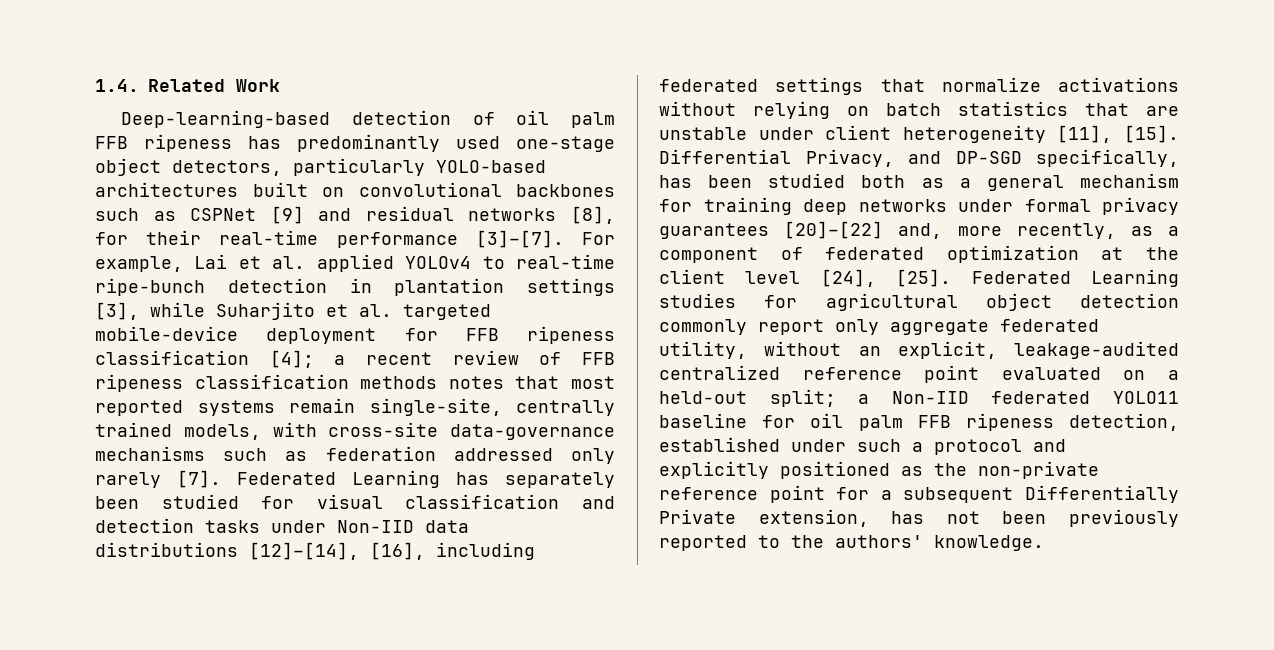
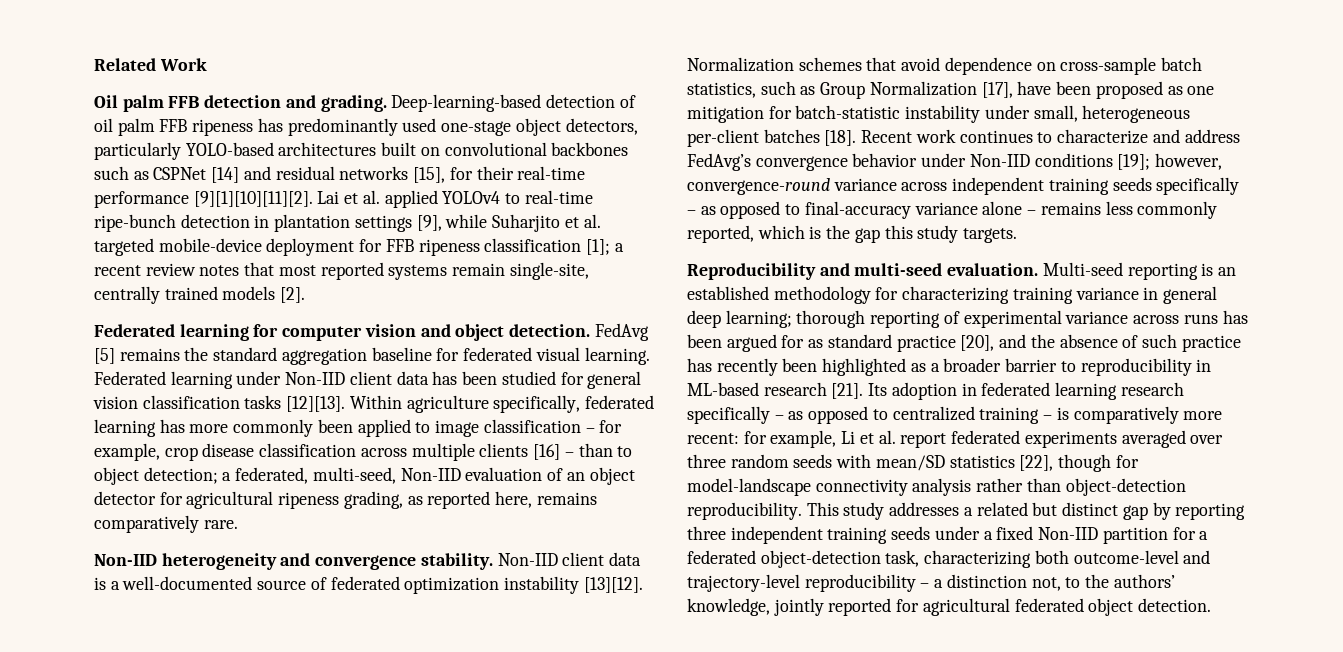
[95,79,139,92] 1.4. -> (94, 64) none
(280, 85) none -> [94,95,387,112] Oil palm FFB detection and grading.
[270,206,304,224] [9] -> [211,167,240,183] [14]
[571,206,615,224] [8], -> [413,167,446,183] [15],
[475,230,615,248] [95,256,183,272] [3]–[7]. For example, -> [193,191,313,207] [9][1][10][11][2].
[95,302,139,320] [3], -> [416,215,442,231] [9],
[269,350,314,368] [4]; -> [586,239,611,255] [1];
[539,352,615,365] [95,374,438,392] of FFB ripeness classification methods -> (196, 269) none
[183,422,615,440] [95,446,615,464] [95,470,615,488] [95,494,615,509] [95,518,469,533] [95,542,535,560] [659,77,1179,95] [659,101,1179,119] [659,125,1179,143] [659,149,1179,167] [659,173,1179,191] [659,197,1179,215] [659,221,1179,239] [659,245,1179,263] [659,269,1179,287] [659,293,1179,311] [659,319,1099,335] [659,341,1179,359] [659,365,1179,383] [659,389,1179,407] [659,413,1179,431] [659,437,1066,455] [659,461,1099,479] [659,485,1179,503] [659,509,1179,527] [659,535,1044,551] models, with cross-site data-governance mechanisms such as federation addressed only rarely [7]. Federated Learning has separately been studied for visual classification and detection tasks under Non-IID data distributions [12]–[14], [16], including federated settings that normalize activations without relying on batch statistics that are unstable under client heterogeneity [11], [15]. Differential Privacy, and DP-SGD specifically, has been studied both as a general mechanism for training deep networks under formal privacy guarantees [20]–[22] and, more recently, as a component of federated optimization at the client level [24], [25]. Federated Learning studies for agricultural object detection commonly report only aggregate federated utility, without an explicit, leakage-audited centralized reference point evaluated on a held-out split; a Non-IID federated YOLO11 baseline for oil palm FFB ripeness detection, established under such a protocol and explicitly positioned as the non-private reference point for a subsequent Differentially Private extension, has not been previously reported to the authors' knowledge. -> [222,286,306,303] [94,323,649,341] [94,347,650,365] [94,371,642,389] [93,395,655,413] [94,419,623,437] [94,443,633,461] [94,467,635,485] [94,491,597,509] [94,515,238,533] [94,552,642,570] [94,576,643,594] [687,57,1203,75] [687,81,1215,99] [687,105,1191,123] [687,129,1240,147] [687,153,1223,171] [687,177,1240,195] [687,201,1218,219] [687,225,1018,243] [687,262,1237,280] [687,286,1218,304] [687,310,1248,328] [687,334,1241,352] [687,358,1212,376] [687,382,1184,400] [687,406,1223,424] [687,430,1224,448] [687,454,1139,472] [687,478,1186,496] [687,502,1246,520] [687,526,1209,544] [687,550,1211,568] [687,574,1175,592] [687,598,1212,616] models [2]. // Federated learning for computer vision and object detection. FedAvg [5] remains the standard aggregation baseline for federated visual learning. Federated learning under Non-IID client data has been studied for general vision classification tasks [12][13]. Within agriculture specifically, federated learning has more commonly been applied to image classification – for example, crop disease classification across multiple clients [16] – than to object detection; a federated, multi-seed, Non-IID evaluation of an object detector for agricultural ripeness grading, as reported here, remains comparatively rare. // Non-IID heterogeneity and convergence stability. Non-IID client data is a well-documented source of federated optimization instability [13][12]. Normalization schemes that avoid dependence on cross-sample batch statistics, such as Group Normalization [17], have been proposed as one mitigation for batch-statistic instability under small, heterogeneous per-client batches [18]. Recent work continues to characterize and address FedAvg’s convergence behavior under Non-IID conditions [19]; however, convergence-round variance across independent training seeds specifically – as opposed to final-accuracy variance alone – remains less commonly reported, which is the gap this study targets. // Reproducibility and multi-seed evaluation. Multi-seed reporting is an established methodology for characterizing training variance in general deep learning; thorough reporting of experimental variance across runs has been argued for as standard practice [20], and the absence of such practice has recently been highlighted as a broader barrier to reproducibility in ML-based research [21]. Its adoption in federated learning research specifically – as opposed to centralized training – is comparatively more recent: for example, Li et al. report federated experiments averaged over three random seeds with mean/SD statistics [22], though for model-landscape connectivity analysis rather than object-detection reproducibility. This study addresses a related but distinct gap by reporting three independent training seeds under a fixed Non-IID partition for a federated object-detection task, characterizing both outcome-level and trajectory-level reproducibility – a distinction not, to the authors’ knowledge, jointly reported for agricultural federated object detection.

